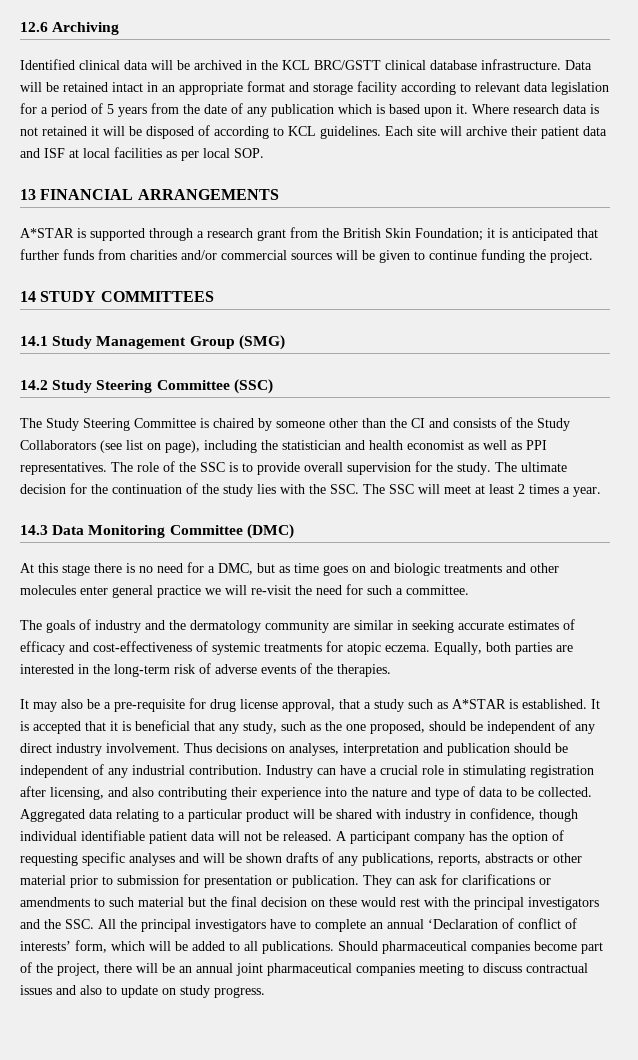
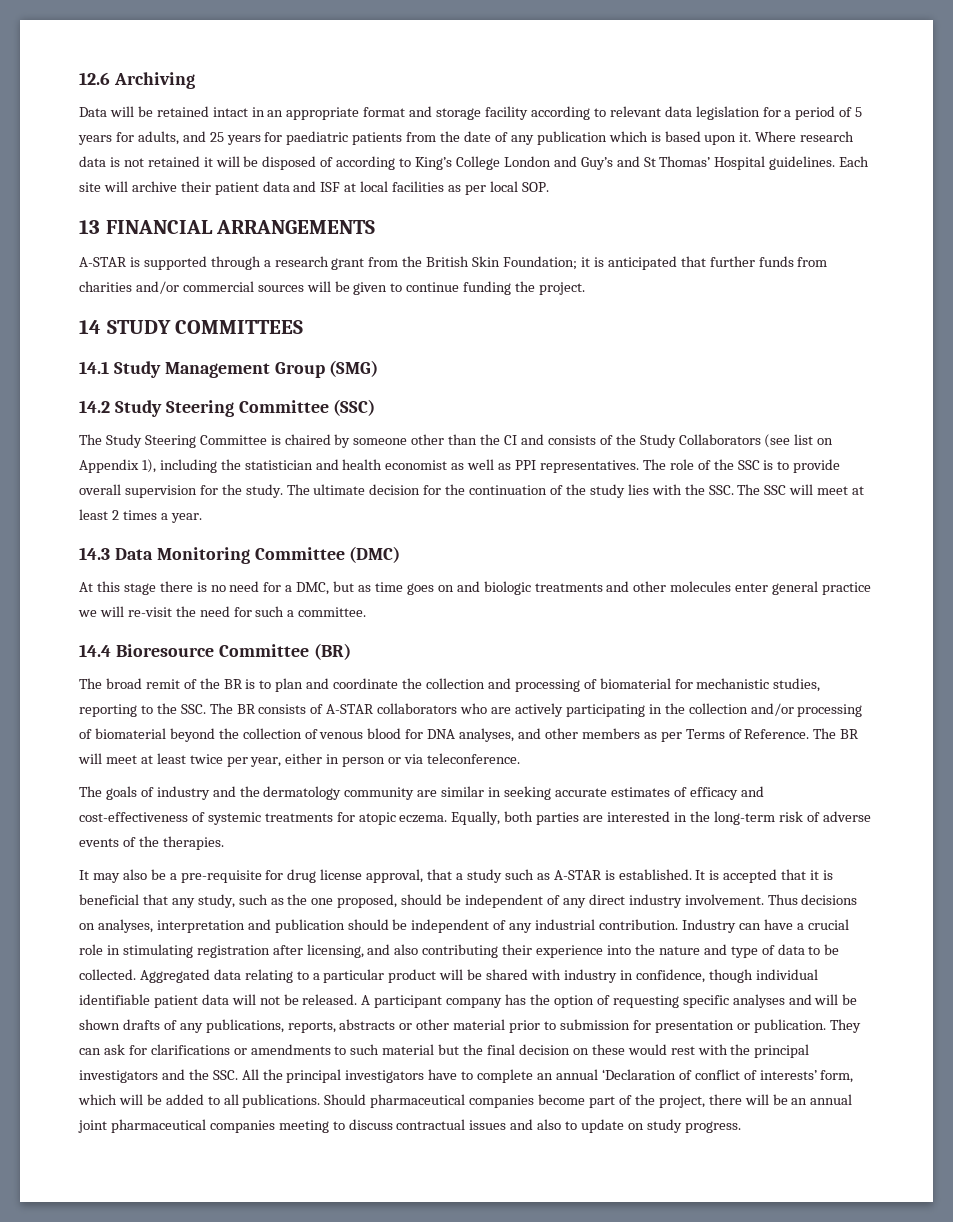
[20,59,561,70] Identified clinical data will be archived in the KCL BRC/GSTT clinical database infrastructure. -> (195, 80) none
(147, 112) none -> [115,131,403,145] for adults, and 25 years for paediatric patients
[288,126,316,136] KCL -> [415,156,766,170] King’s College London and Guy’s and St Thomas’ Hospital
[20,228,74,238] A*STAR -> [79,257,127,267] A-STAR
[165,440,200,453] page), -> [79,459,156,473] Appendix 1),
(469, 590) none -> [79,643,351,660] [79,678,821,692] [79,703,863,717] [79,728,860,742] [78,753,520,767] // 14.4 Bioresource Committee (BR) // The broad remit of the BR is to plan and coordinate the collection and processing of biomaterial for mechanistic studies, reporting to the SSC. The BR consists of A-STAR collaborators who are actively participating in the collection and/or processing of biomaterial beyond the collection of venous blood for DNA analyses, and other members as per Terms of Reference. The BR will meet at least twice per year, either in person or via teleconference.
[452,699,506,709] A*STAR -> [553,870,602,880] A-STAR

